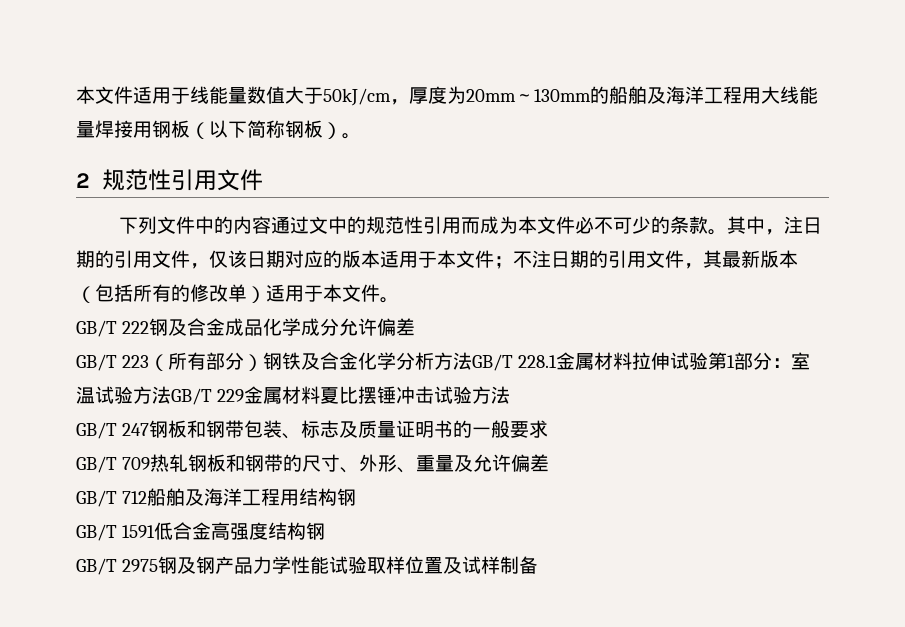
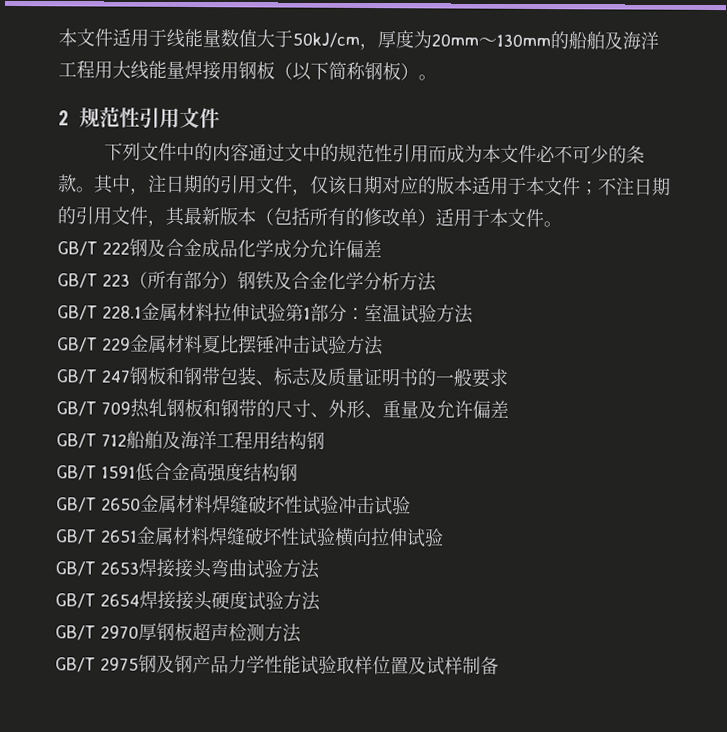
(473, 361) none -> (437, 282) //
(171, 395) none -> (474, 314) //
(326, 531) none -> [56,494,411,516] [55,526,444,548] [55,558,320,579] [55,590,321,611] [55,622,302,643] // GB/T 2650金属材料焊缝破坏性试验冲击试验 // GB/T 2651金属材料焊缝破坏性试验横向拉伸试验 // GB/T 2653焊接接头弯曲试验方法 // GB/T 2654焊接接头硬度试验方法 // GB/T 2970厚钢板超声检测方法

